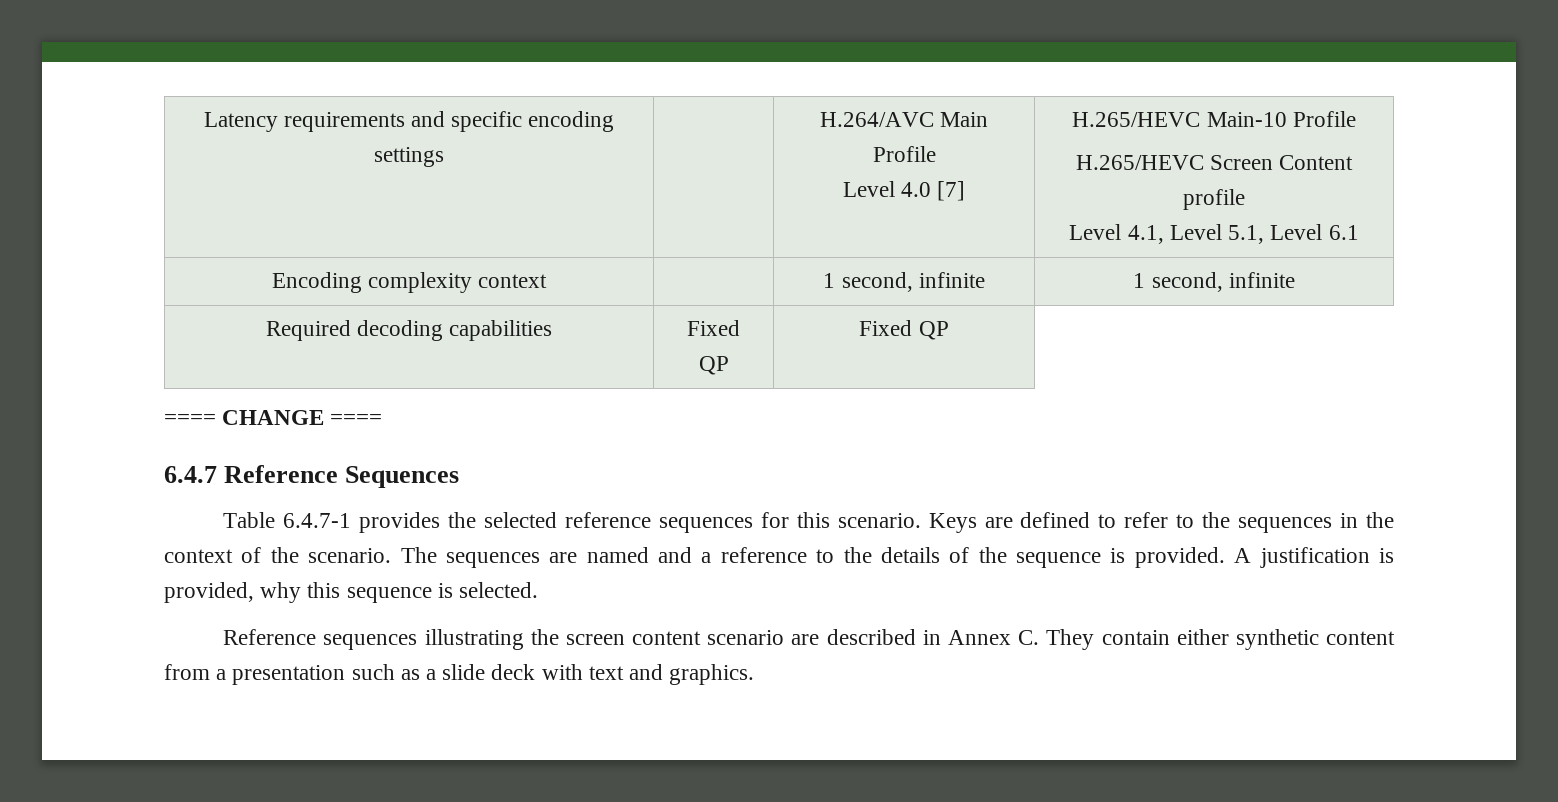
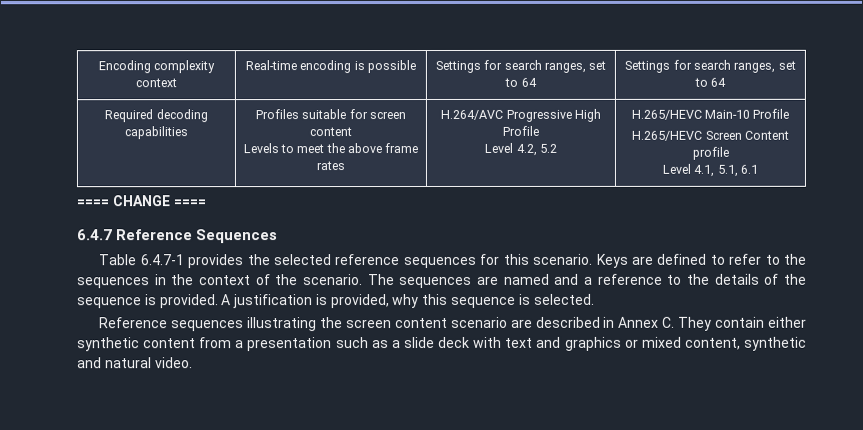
[203,111,615,132] [374,147,444,167] Latency requirements and specific encoding settings | -> [97,60,216,74] [135,78,177,88] [244,60,417,74] [434,59,607,73] [504,77,537,87] [624,59,796,73] [693,77,727,87] [104,109,208,123] [124,126,188,140] [254,109,407,120] [309,127,352,137] [242,143,419,154] [316,161,345,171] Encoding complexity context | Real-time encoding is possible | Settings for search ranges, set to 64 | Settings for search ranges, set to 64 // Required decoding capabilities | Profiles suitable for screen content // Levels to meet the above frame rates
[940,112,989,127] Main -> [505,108,601,122] Progressive High
[901,181,966,201] 4.0 [7] -> [515,143,557,156] 4.2, 5.2
[1169,224,1359,244] [271,272,548,293] [823,272,985,292] [1133,272,1295,292] [265,320,553,341] [687,320,740,336] [698,356,729,375] [859,320,949,340] Level 5.1, Level 6.1 // Encoding complexity context | | 1 second, infinite | 1 second, infinite // Required decoding capabilities | Fixed QP | Fixed QP -> [716,164,759,177] 5.1, 6.1
[669,664,755,685] graphics. -> [564,336,808,351] [77,357,193,369] graphics or mixed content, synthetic and natural video.

